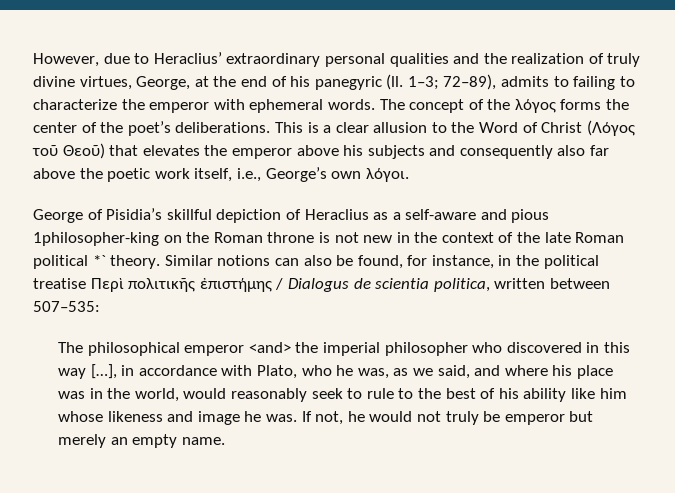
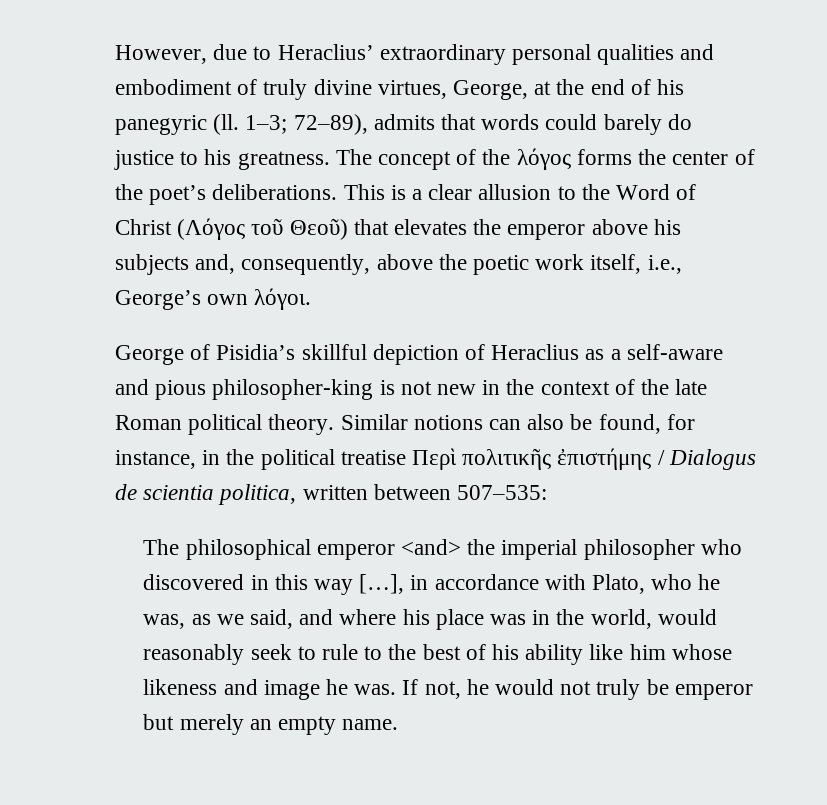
[483,53,585,64] the realization -> [115,79,232,95] embodiment
[553,76,635,90] [33,99,375,113] to failing to characterize the emperor with ephemeral words. -> [441,114,692,135] [114,149,330,170] that words could barely do justice to his greatness.
[429,145,610,159] and consequently also far -> [195,254,371,275] and, consequently,
[33,232,315,246] 1philosopher-king on the Roman throne -> [212,379,374,400] philosopher-king
[92,255,106,266] *` -> (263, 424) none

